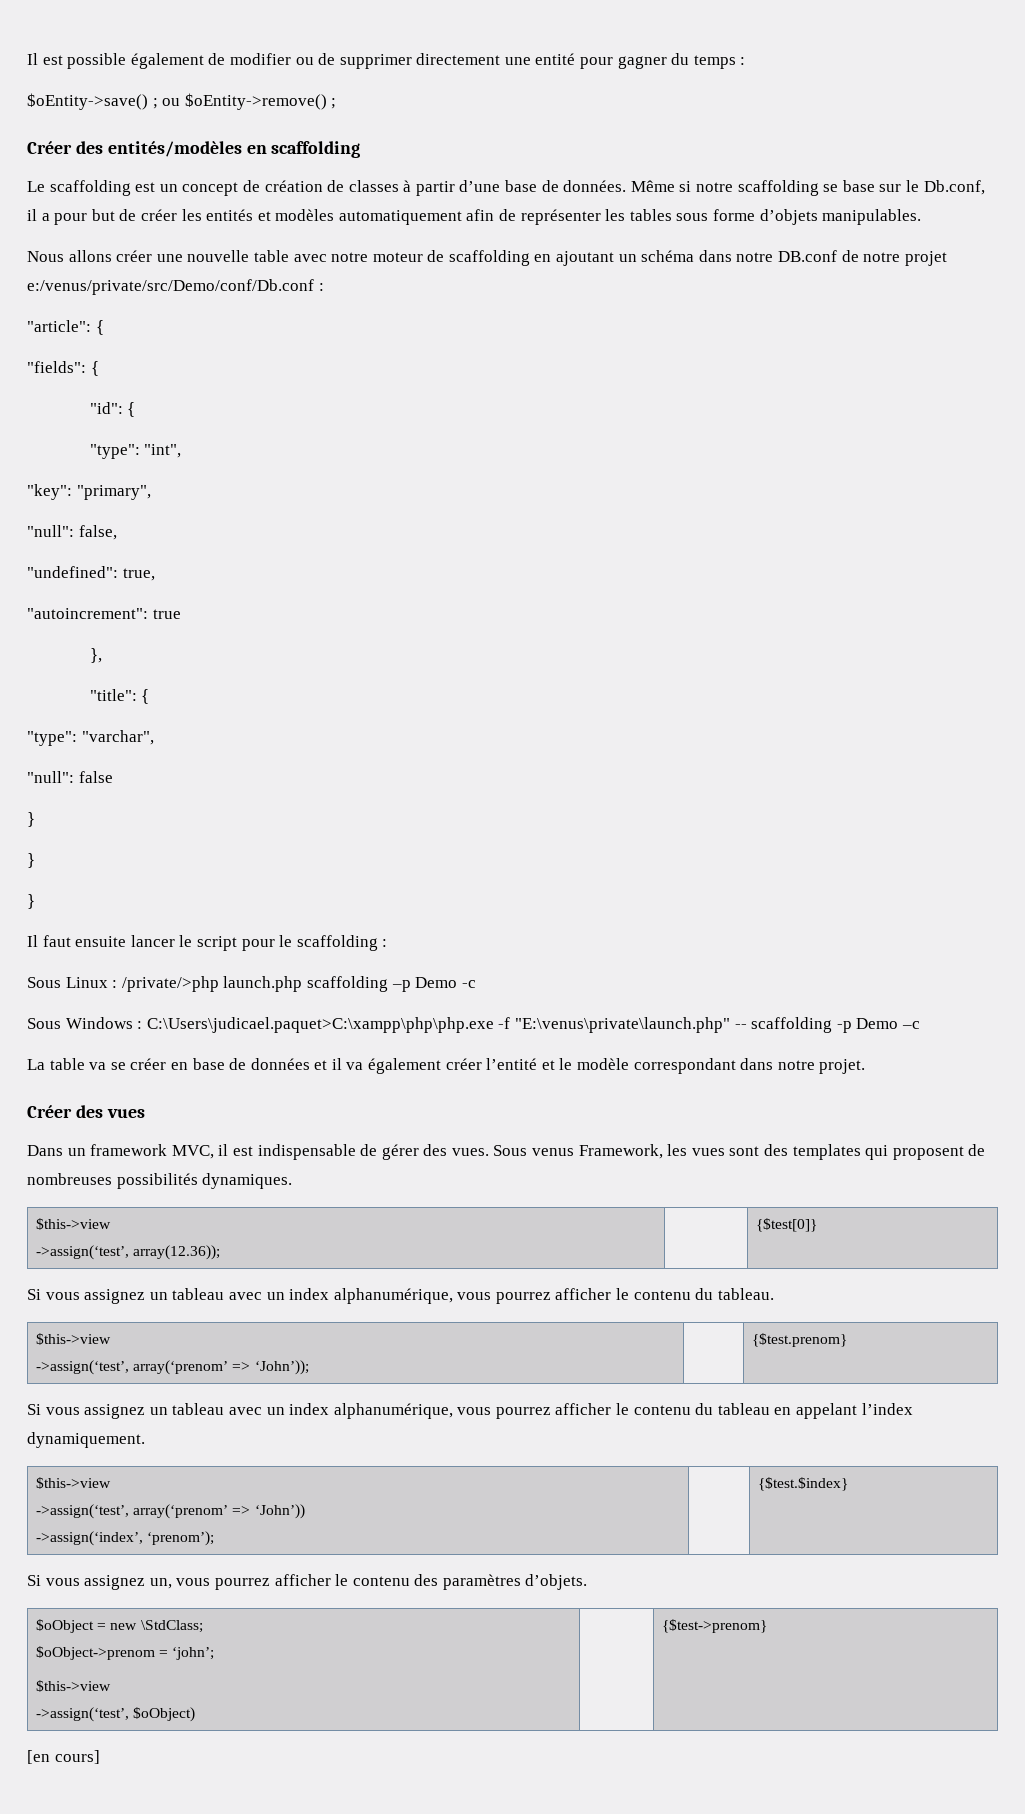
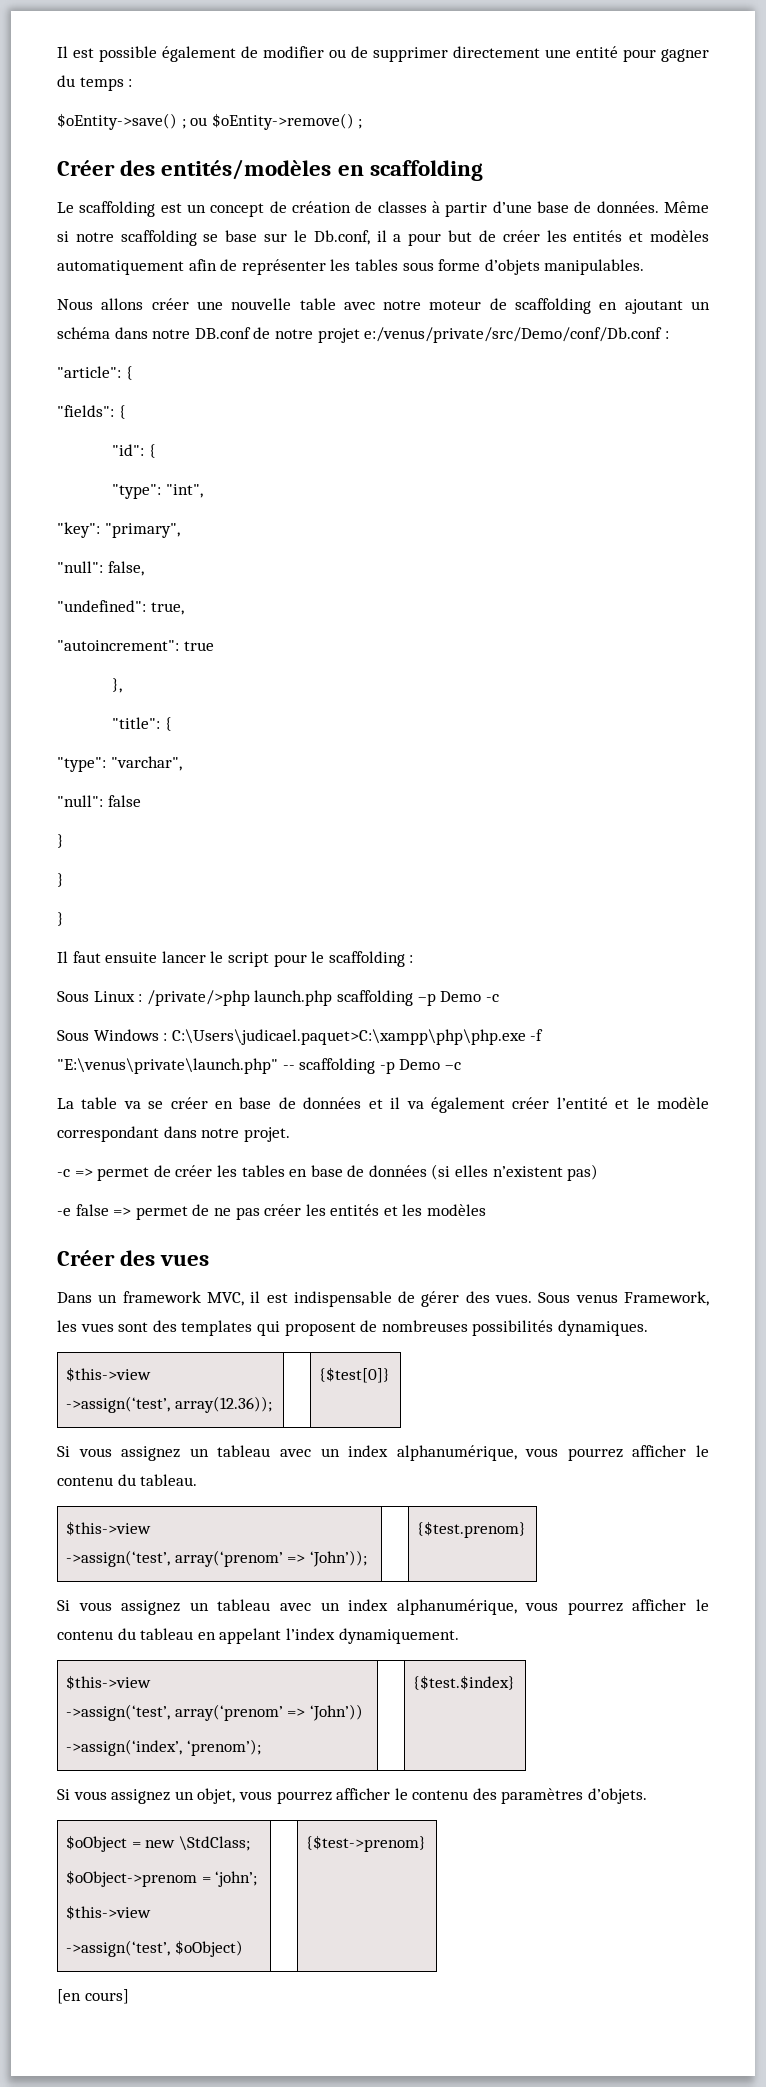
(866, 1066) none -> [57,1164,599,1181] [57,1204,487,1220] // -c => permet de créer les tables en base de données (si elles n’existent pas) // -e false => permet de ne pas créer les entités et les modèles
[149,1578,172,1589] un, -> [174,1788,236,1804] un objet,

